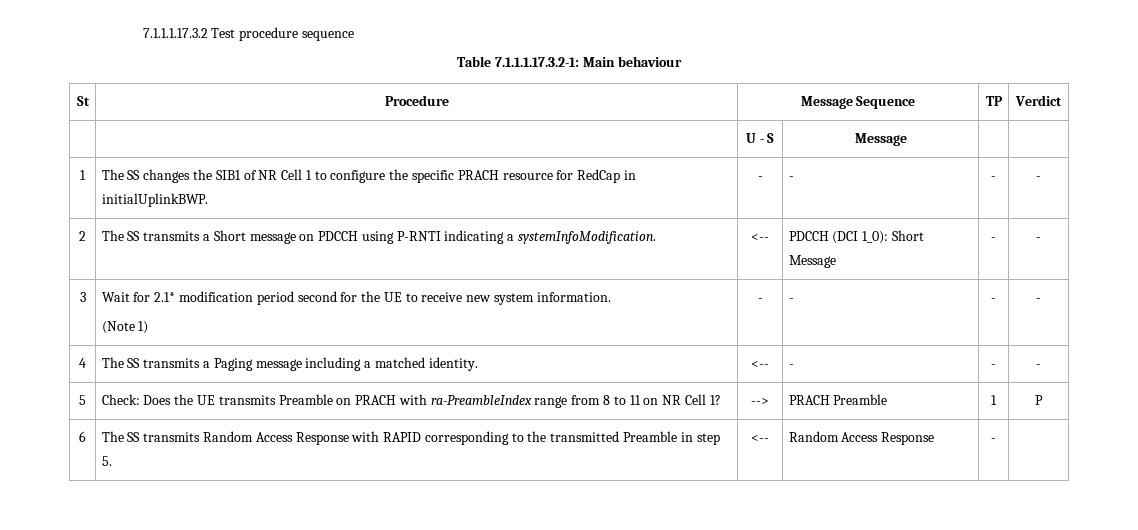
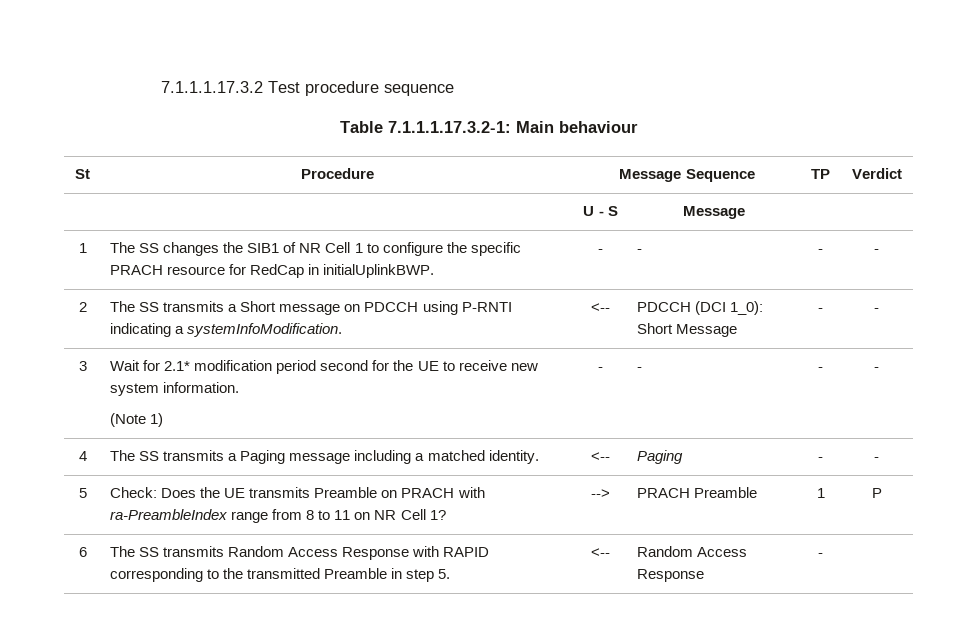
[788,364,794,368] - -> [637,450,684,464] Paging

